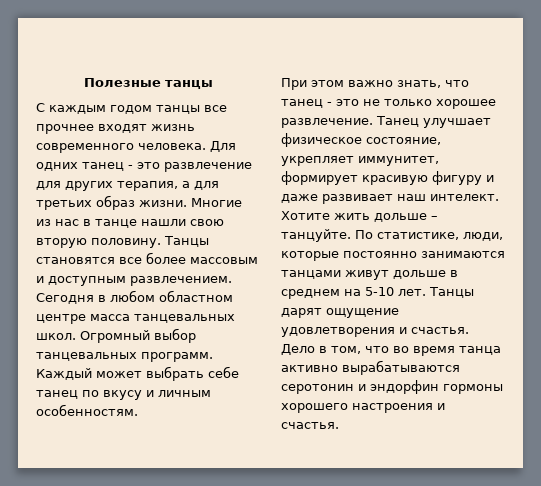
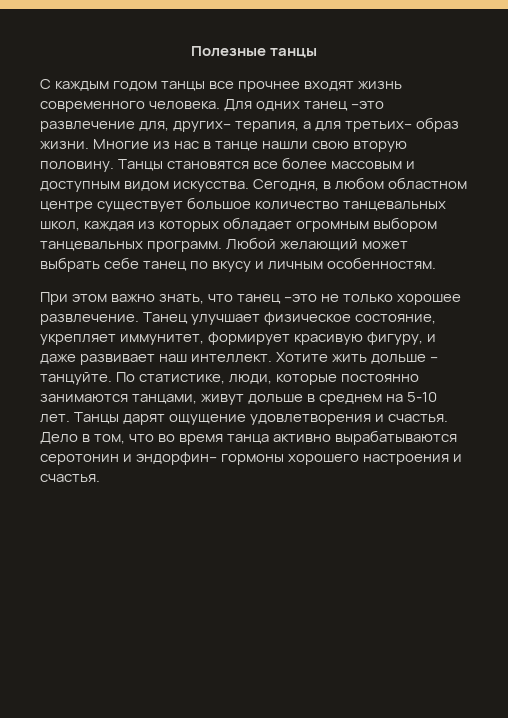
[128,162,252,172] [36,181,113,191] - это развлечение для других -> [351,101,385,109] [40,121,232,132] –это развлечение для, других–
[36,200,92,210] третьих -> [345,121,413,132] третьих–
[130,276,232,286] [36,293,94,304] развлечением. Сегодня -> [124,179,320,192] видом искусства. Сегодня,
[90,314,235,323] [36,328,196,343] [36,352,213,362] [36,368,92,380] масса танцевальных школ. Огромный выбор танцевальных программ. Каждый -> [97,197,447,212] [40,217,438,232] [40,237,359,252] существует большое количество танцевальных школ, каждая из которых обладает огромным выбором танцевальных программ. Любой желающий
[327,99,359,106] - это -> [284,294,318,302] –это
[432,171,482,185] фигуру -> [367,332,424,345] фигуру,
[430,194,499,201] интелект. -> [191,354,273,363] интеллект.
[281,270,341,279] танцами -> [132,394,198,404] танцами,
[370,380,439,394] эндорфин -> [136,452,218,465] эндорфин–

